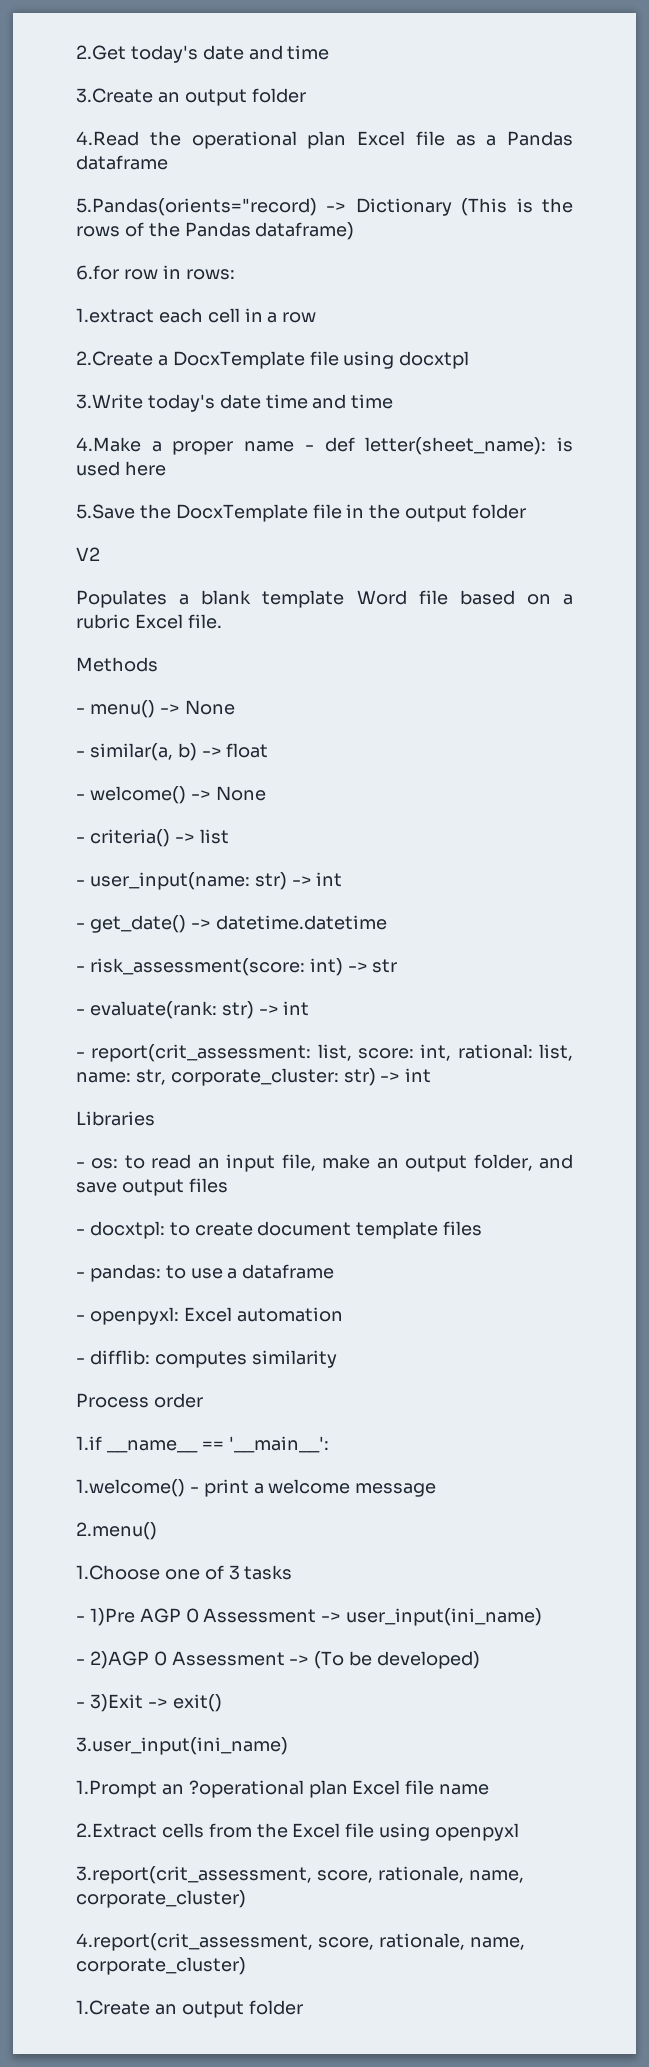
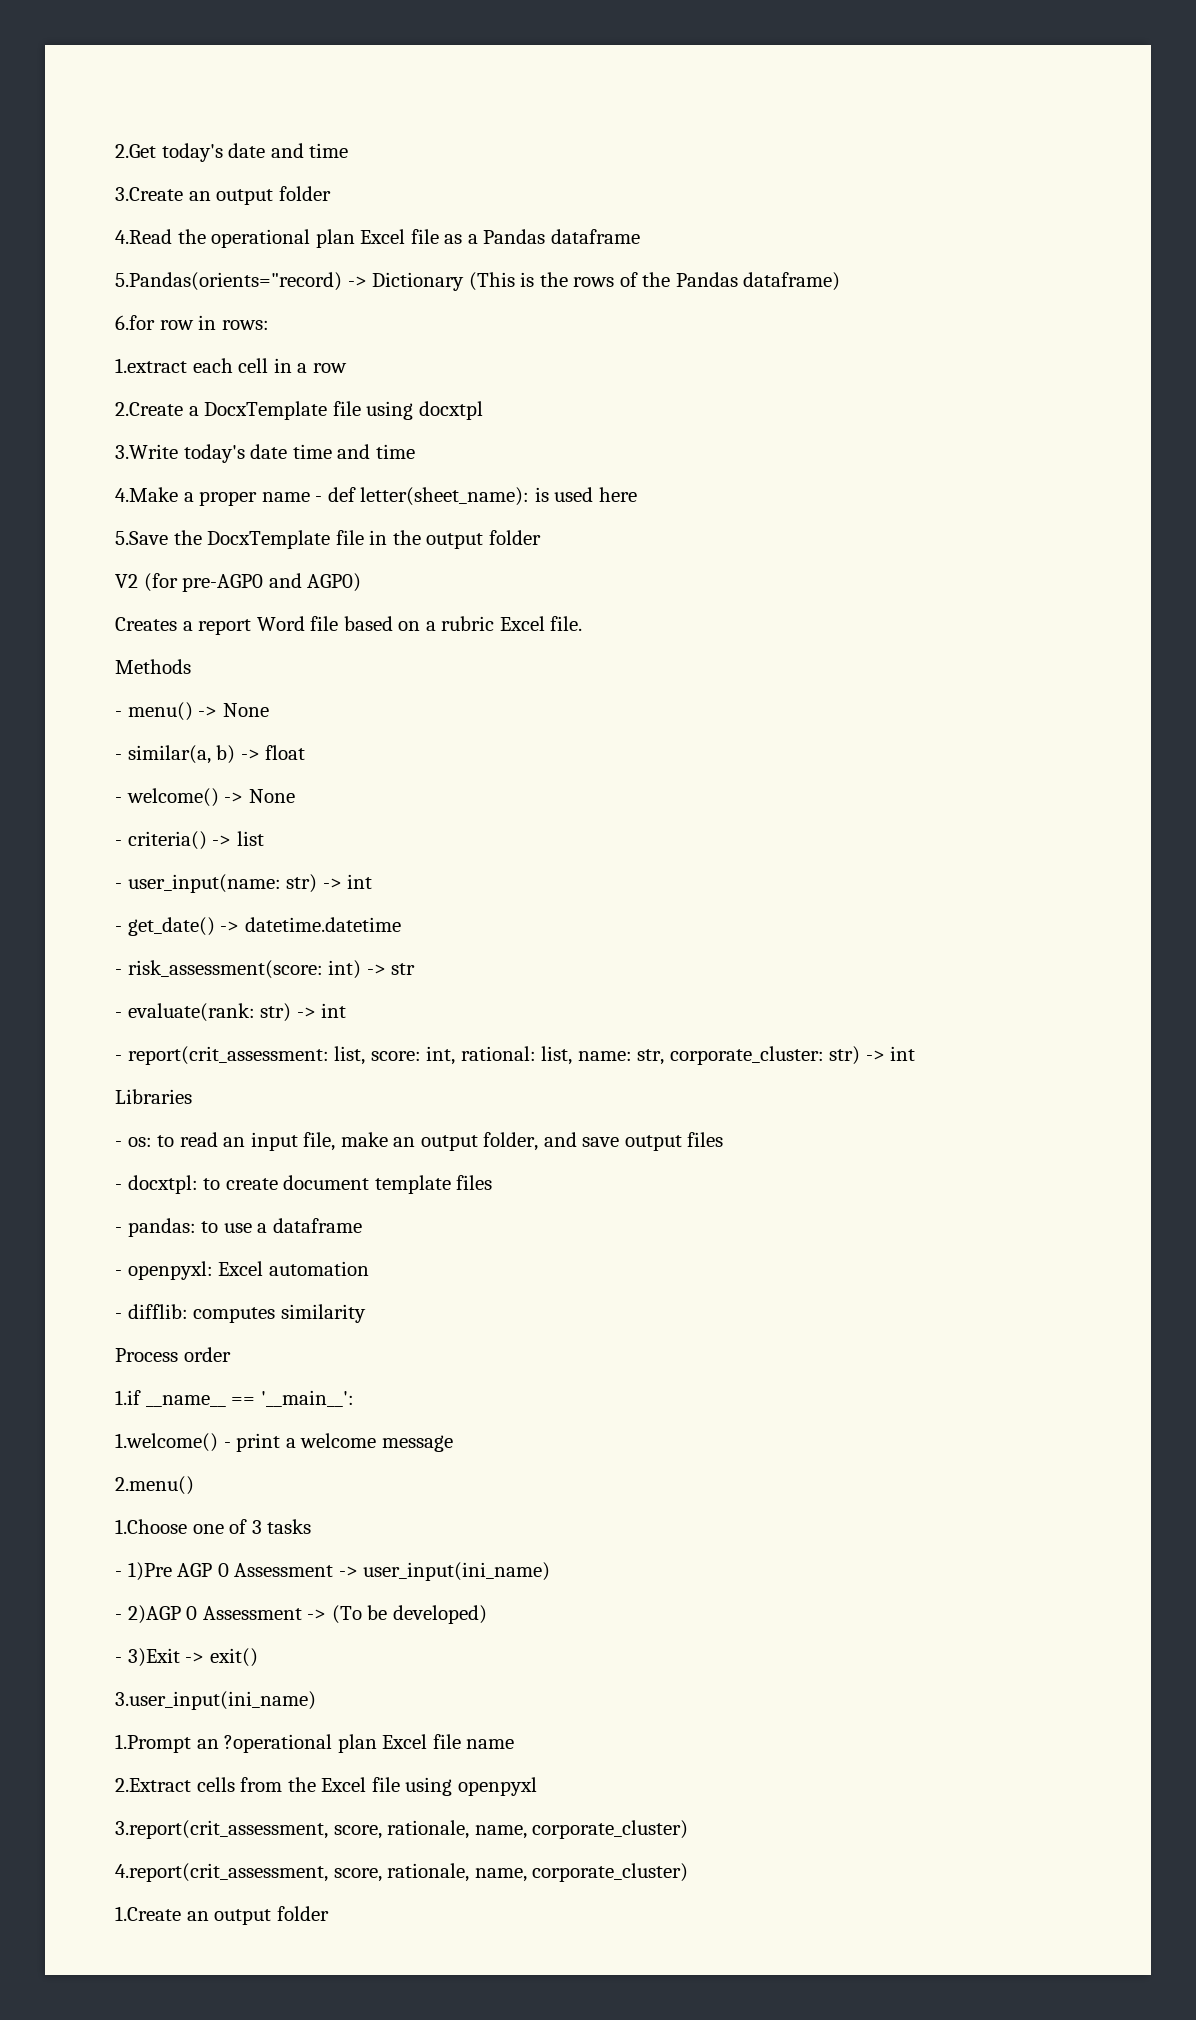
[76,590,345,608] // Populates a blank template -> [143,573,362,592] [115,617,252,635] (for pre-AGP0 and AGP0) // Creates a report

